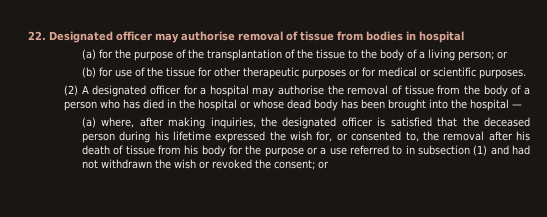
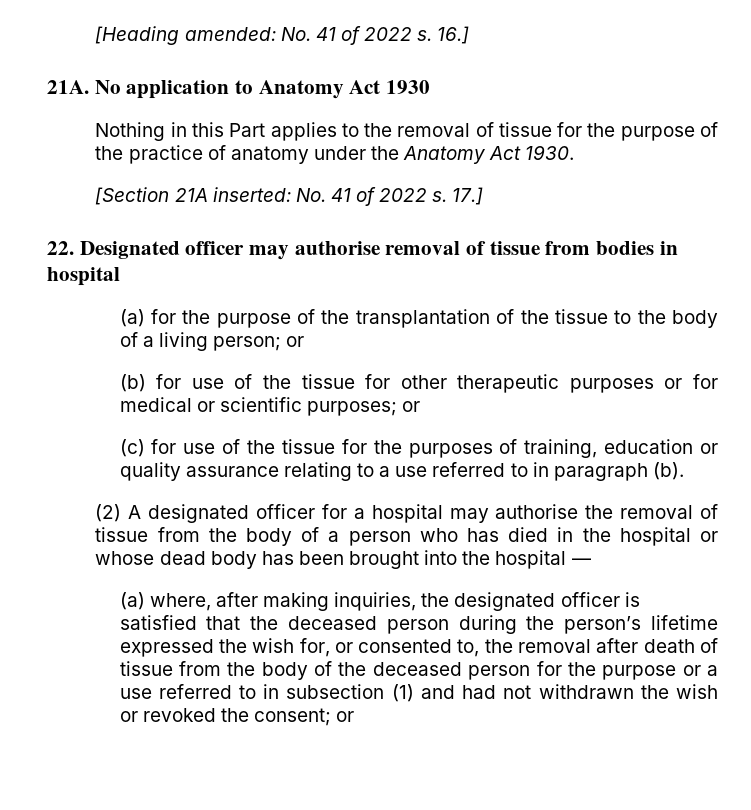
(28, 35) none -> [95,26,470,45] [47,80,431,99] [95,122,718,141] [95,145,575,164] [95,187,484,206] [Heading amended: No. 41 of 2022 s. 16.] // 21A. No application to Anatomy Act 1930 // Nothing in this Part applies to the removal of tissue for the purpose of the practice of anatomy under the Anatomy Act 1930. // [Section 21A inserted: No. 41 of 2022 s. 17.] //
[478,69,526,79] purposes. -> [307,401,421,416] [119,439,718,458] [119,462,684,481] purposes; or // (c) for use of the tissue for the purposes of training, education or quality assurance relating to a use referred to in paragraph (b).
[154,131,169,141] his -> [526,616,642,634] the person’s
[515,131,530,141] his -> (639, 645) none
[184,145,226,157] his body -> [227,661,531,680] the body of the deceased person

